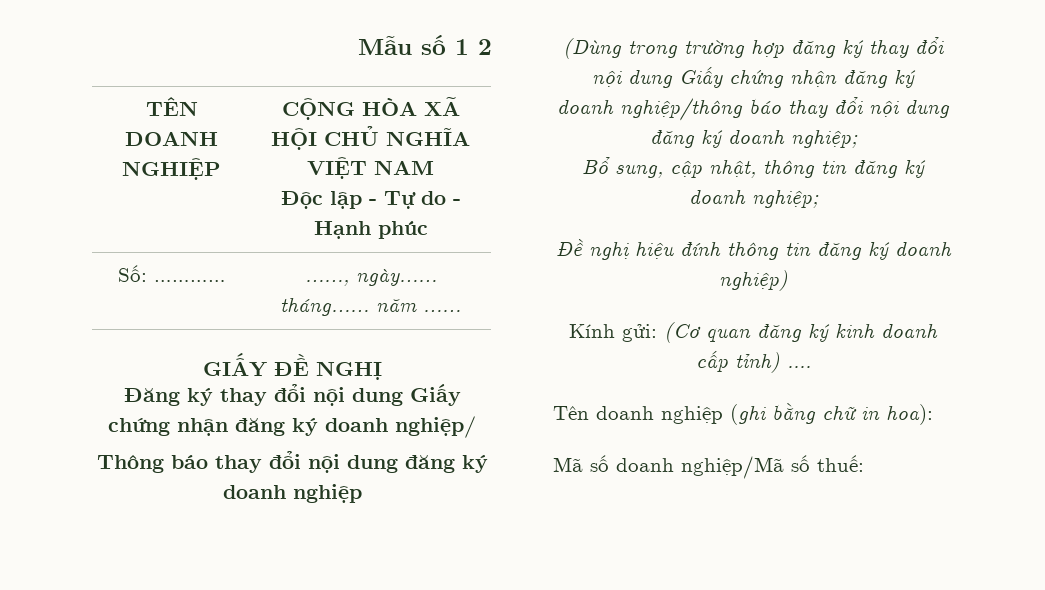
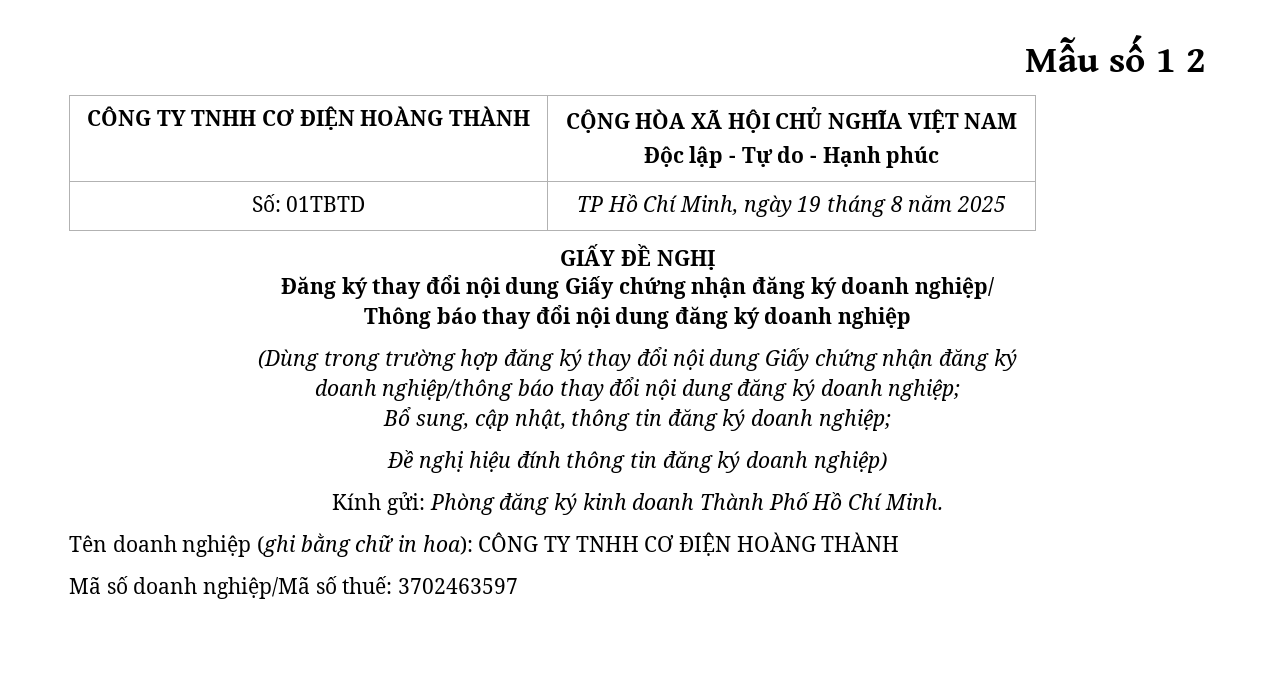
[145,97,198,116] [125,131,218,146] [122,158,221,180] TÊN DOANH NGHIỆP -> [86,106,531,130] CÔNG TY TNHH CƠ ĐIỆN HOÀNG THÀNH
[153,280,226,282] [304,269,437,286] [280,297,461,316] ………… | ……, ngày…… tháng…… năm …… -> [286,196,366,212] [576,194,1007,217] 01TBTD | TP Hồ Chí Minh, ngày 19 tháng 8 năm 2025
[664,322,751,343] (Cơ quan -> [429,493,495,515] Phòng
[695,350,811,373] cấp tỉnh) .... -> [700,492,943,510] Thành Phố Hồ Chí Minh.
(933, 414) none -> [478,532,900,556] CÔNG TY TNHH CƠ ĐIỆN HOÀNG THÀNH
(864, 463) none -> [398,578,519,594] 3702463597

